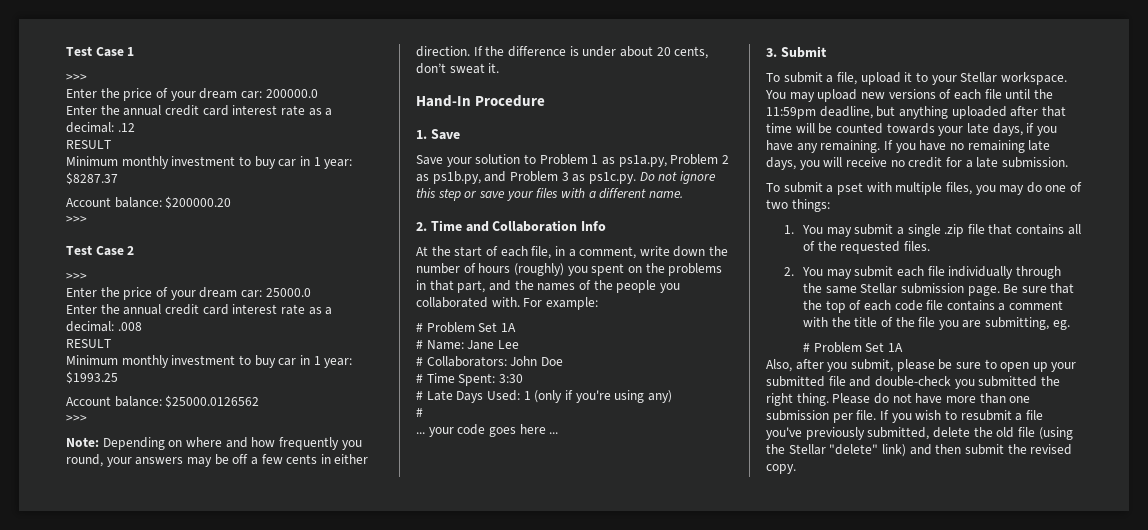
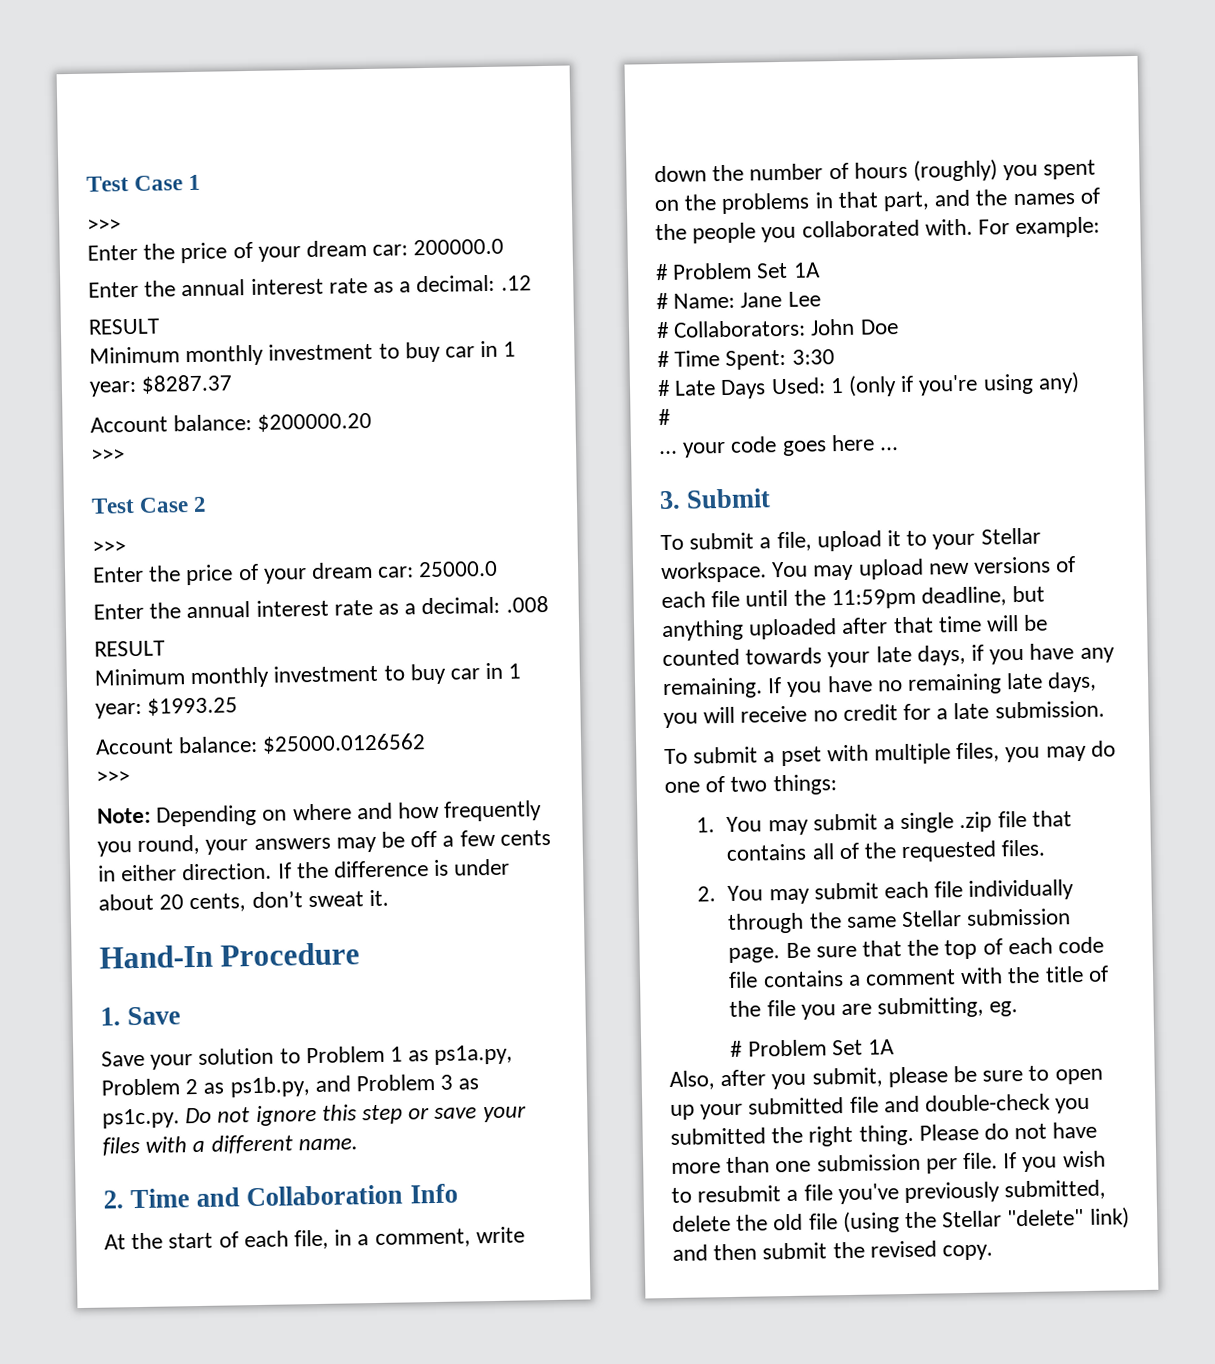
[164,105,229,116] credit card -> (246, 288) none
[164,304,229,315] credit card -> (251, 610) none

